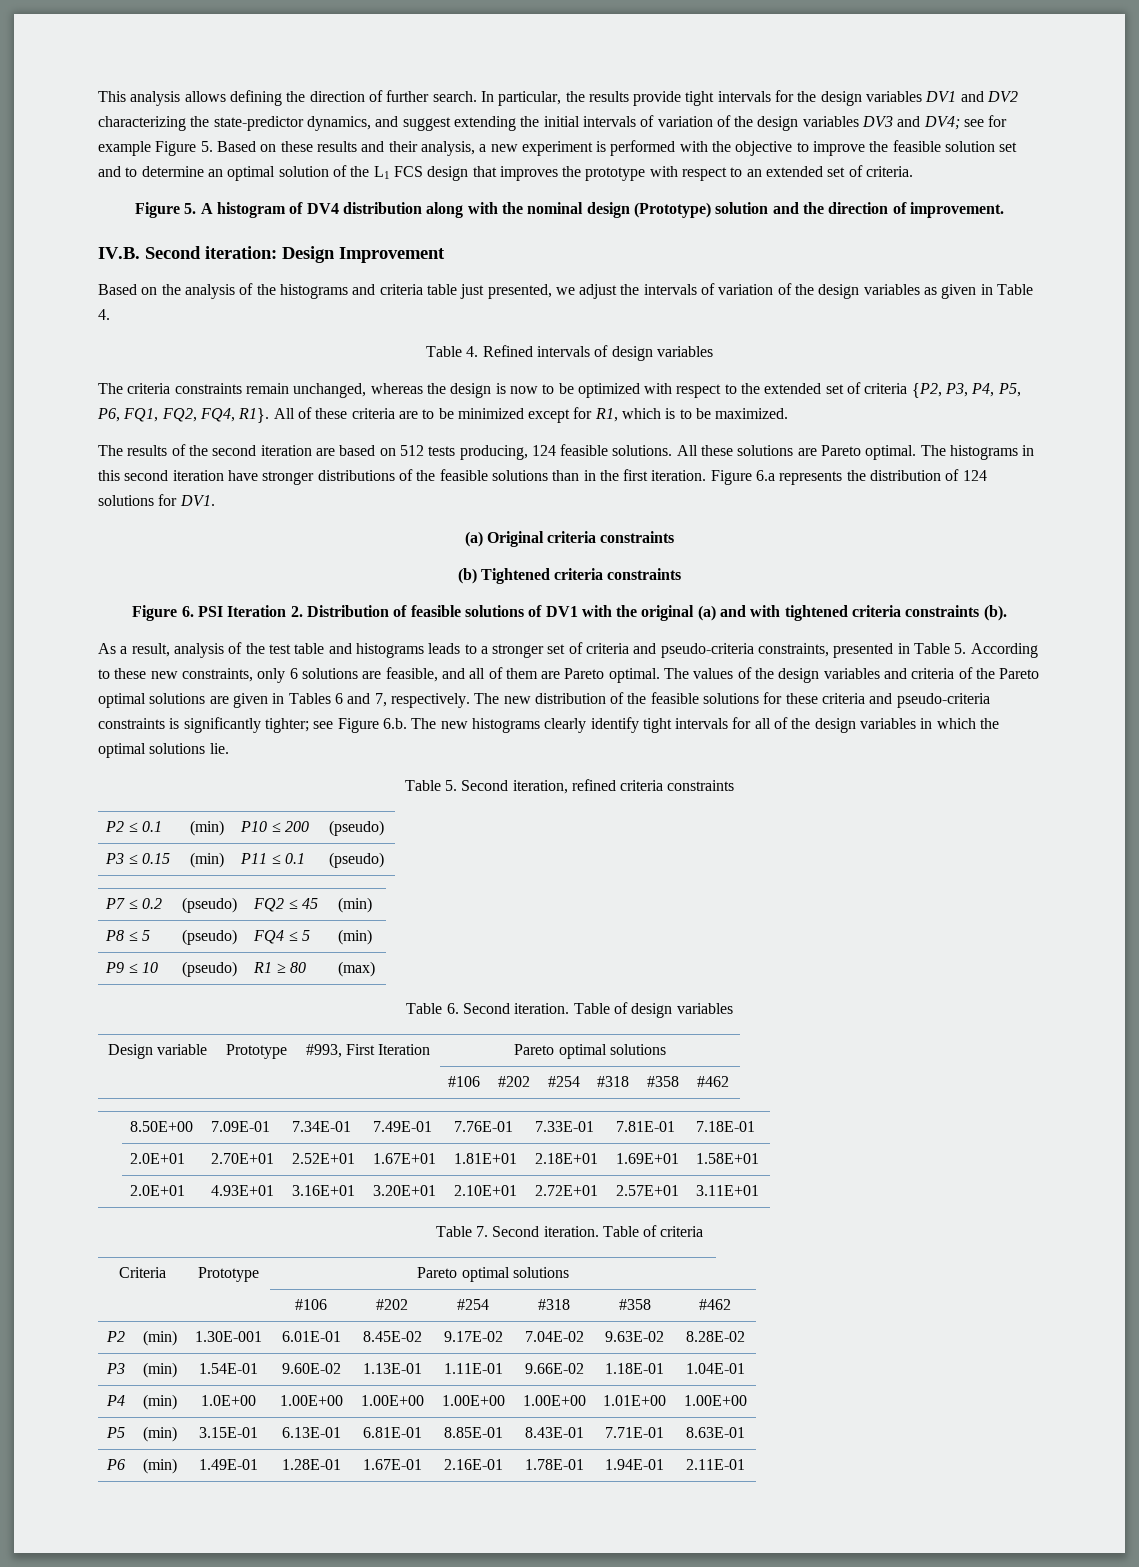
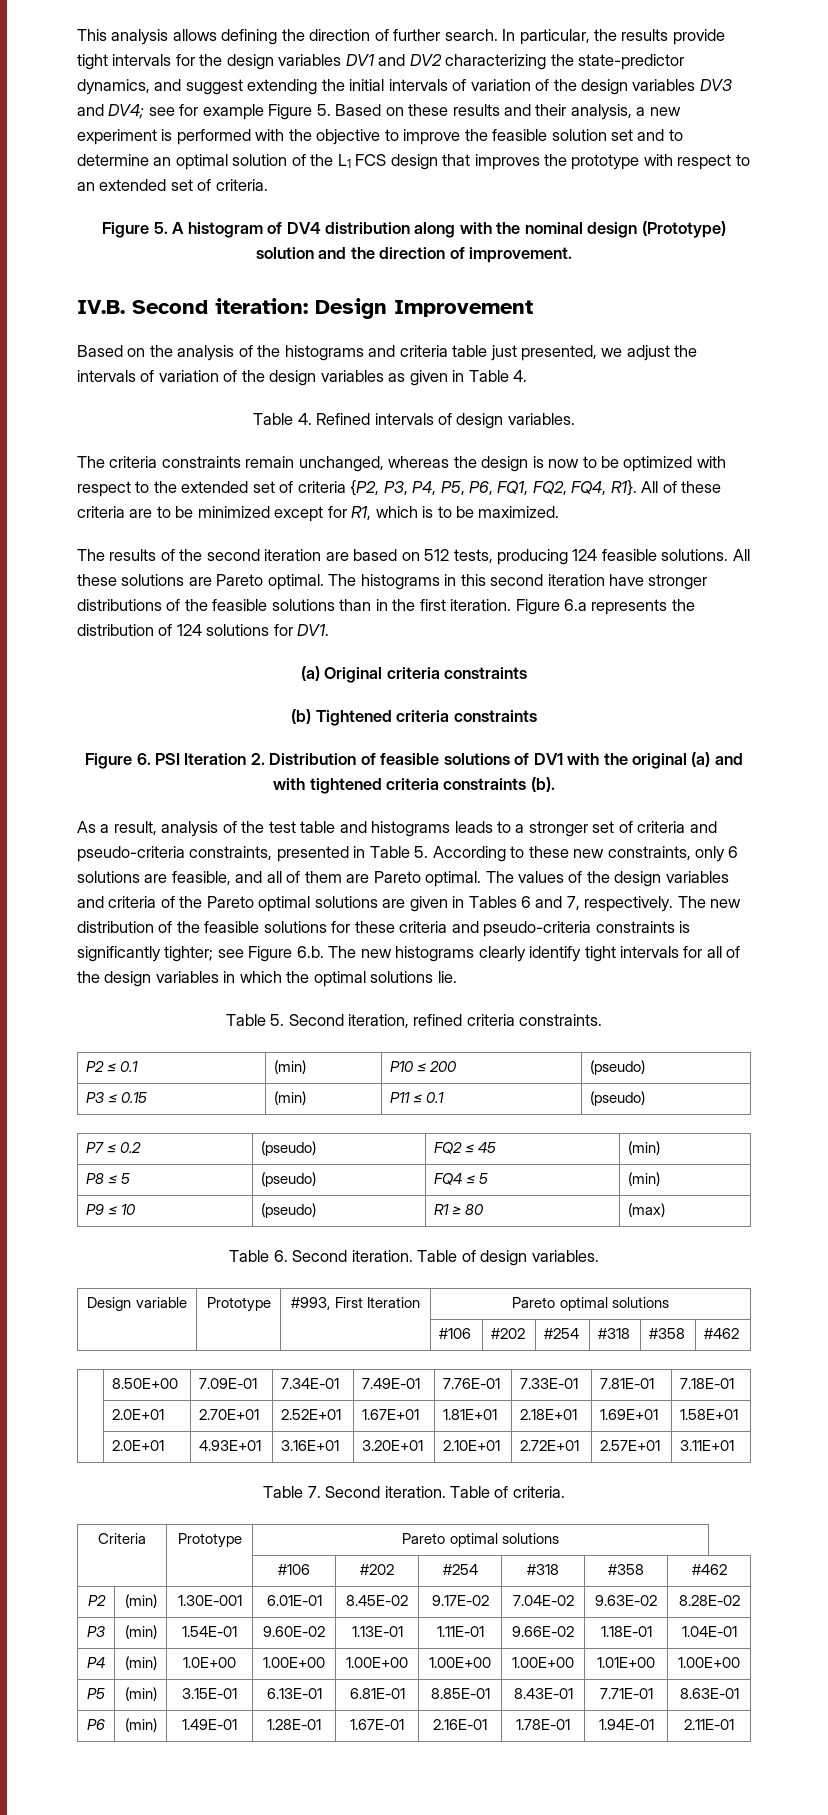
[656,346,713,357] variables -> [507,413,575,425] variables.
[428,445,528,460] tests producing, -> [453,549,569,565] tests, producing
[667,780,735,791] constraints -> [519,1014,603,1026] constraints.
[676,1003,733,1014] variables -> [531,1250,599,1262] variables.
[660,1226,704,1237] criteria -> [512,1486,565,1498] criteria.

